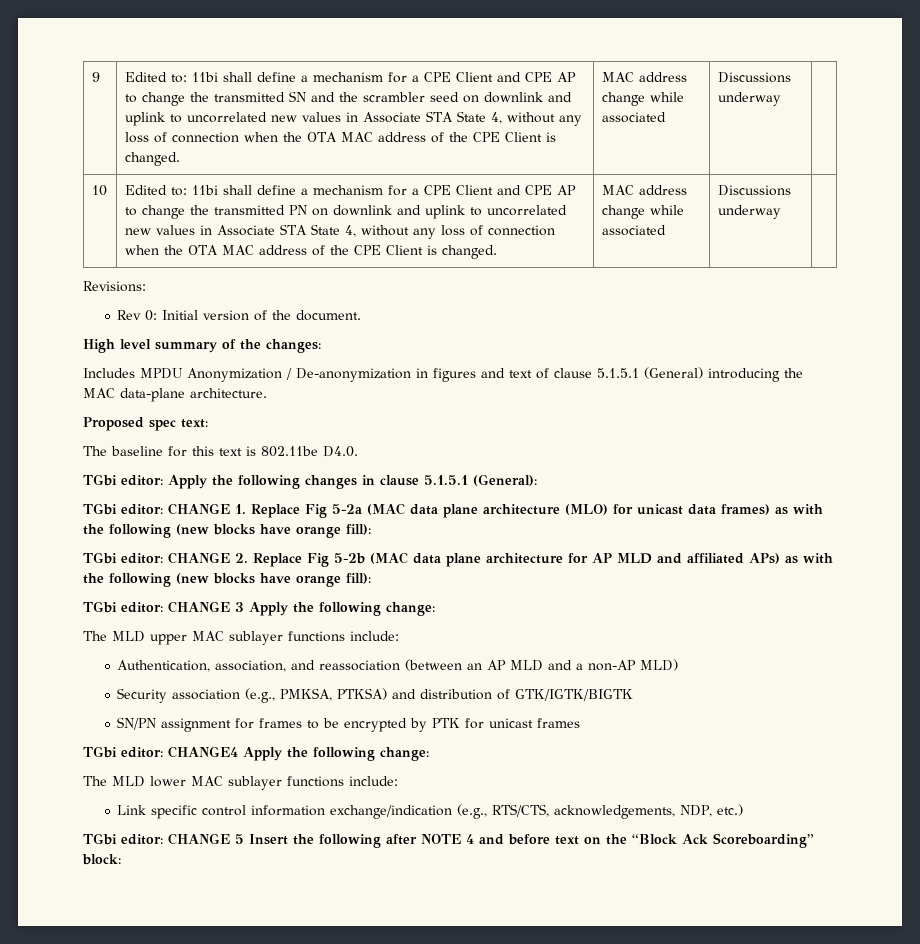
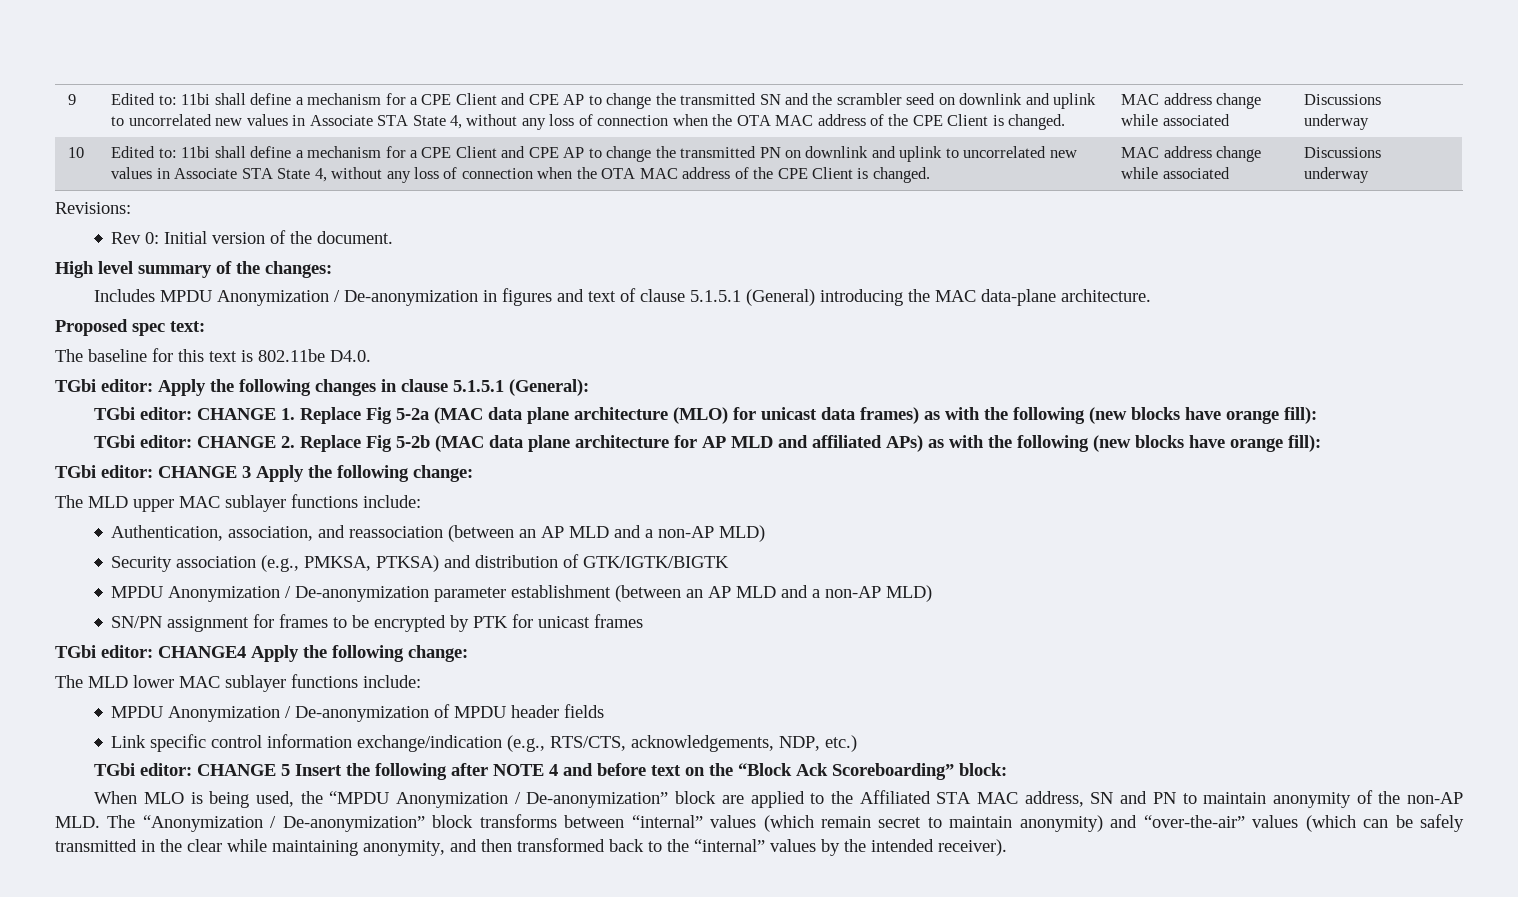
(634, 695) none -> [111,585,933,602] // MPDU Anonymization / De-anonymization parameter establishment (between an AP MLD and a non-AP MLD)
(398, 781) none -> [111,704,605,722] // MPDU Anonymization / De-anonymization of MPDU header fields
(121, 859) none -> [94,790,1463,808] [55,814,1465,832] [55,838,1007,856] // When MLO is being used, the “MPDU Anonymization / De-anonymization” block are applied to the Affiliated STA MAC address, SN and PN to maintain anonymity of the non-AP MLD. The “Anonymization / De-anonymization” block transforms between “internal” values (which remain secret to maintain anonymity) and “over-the-air” values (which can be safely transmitted in the clear while maintaining anonymity, and then transformed back to the “internal” values by the intended receiver).

